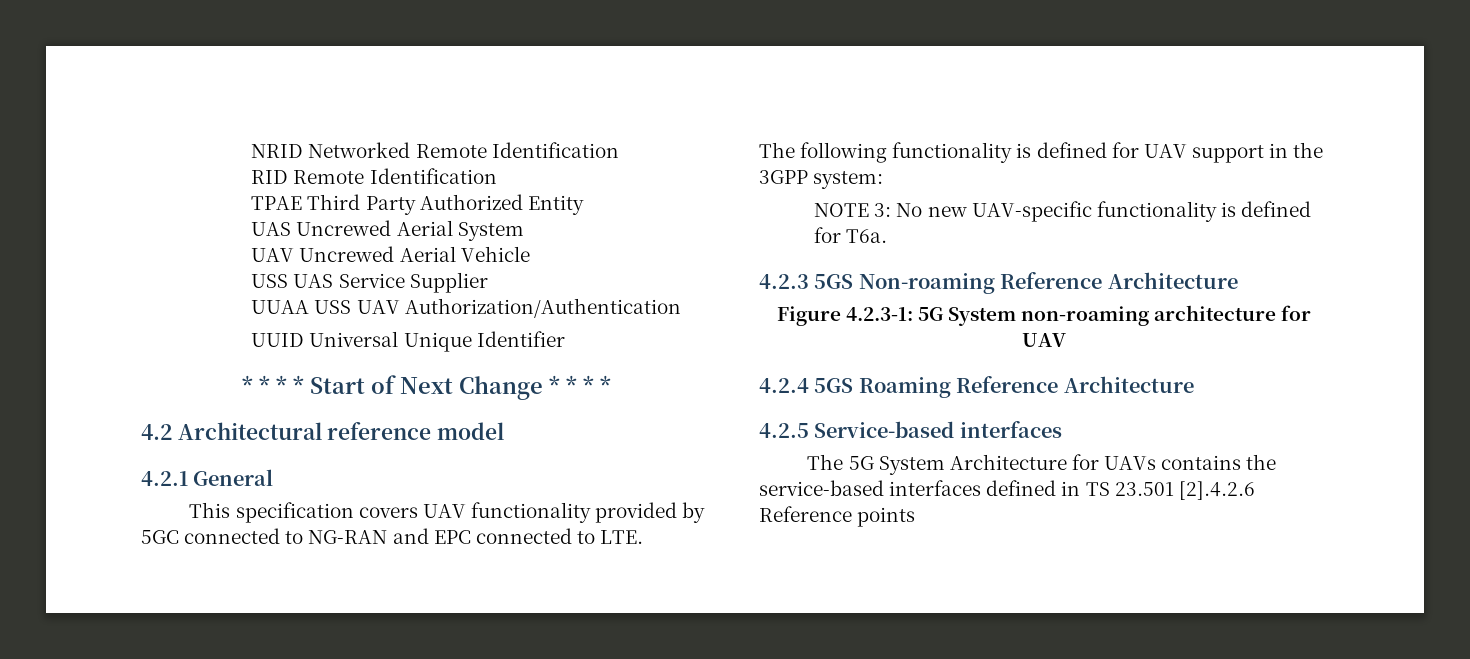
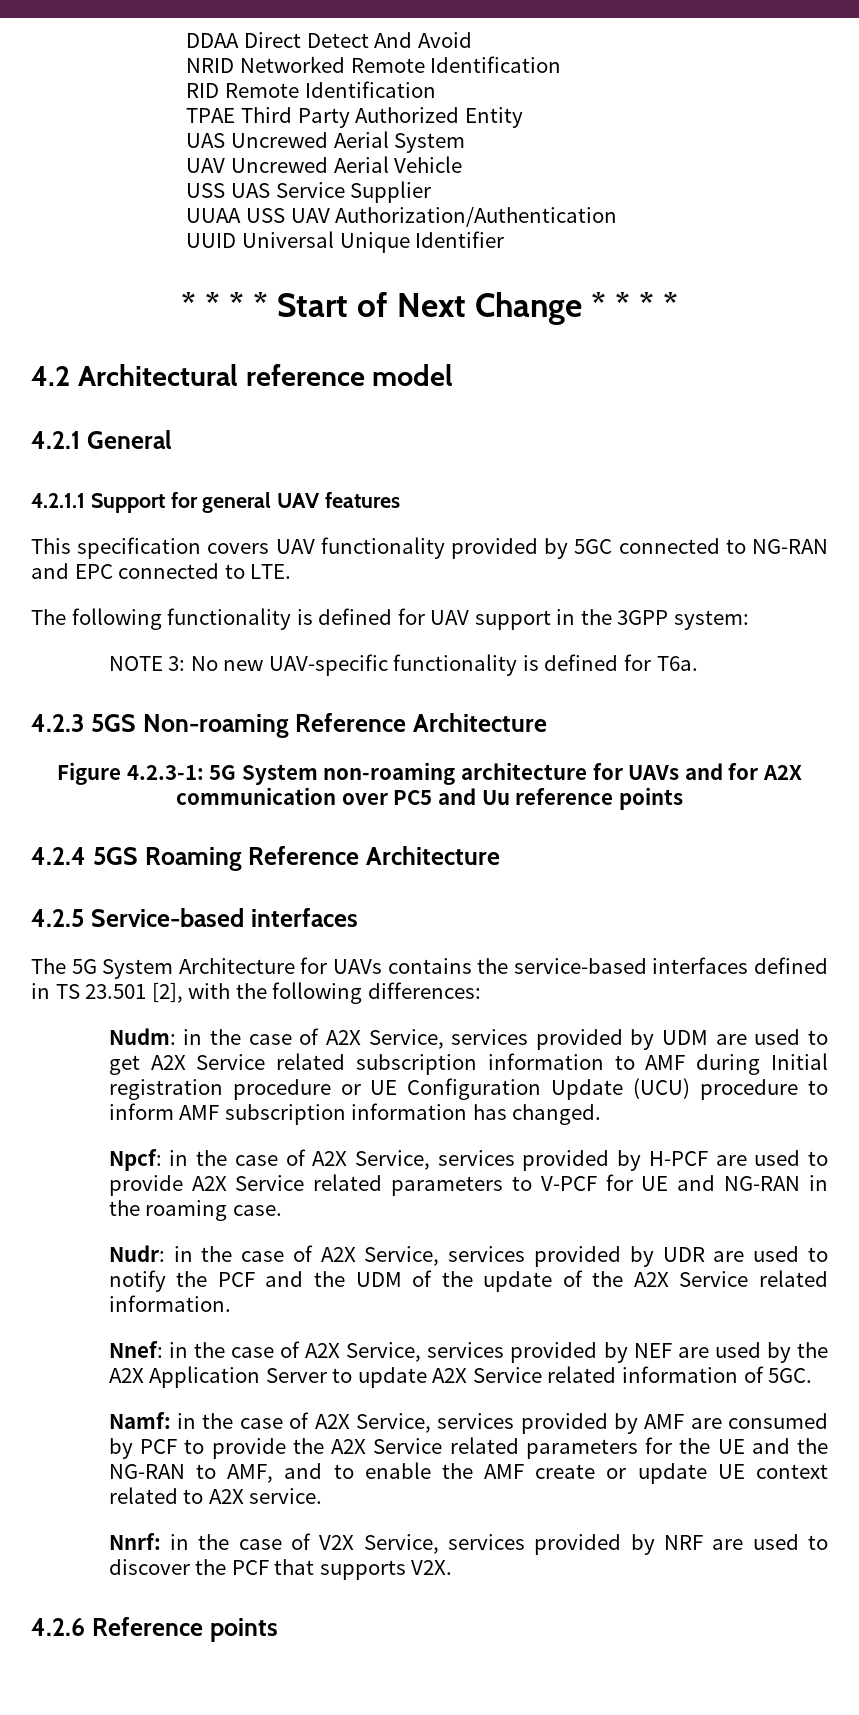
(251, 151) none -> [186,32,472,48] DDAA Direct Detect And Avoid //
(274, 477) none -> [31,492,401,513] // 4.2.1.1 Support for general UAV features
[1022,333,1066,347] UAV -> [628,763,802,780] [176,787,683,810] UAVs and for A2X communication over PC5 and Uu reference points
[1178,481,1255,500] [2].4.2.6 -> [151,982,481,1004] [108,1028,828,1050] [108,1053,828,1075] [108,1078,828,1100] [108,1103,602,1125] [108,1149,829,1171] [108,1174,828,1196] [108,1200,282,1221] [108,1245,829,1267] [108,1270,828,1292] [108,1295,231,1312] [108,1341,828,1363] [108,1366,813,1388] [108,1412,828,1434] [108,1437,829,1459] [108,1462,828,1484] [108,1487,323,1504] [108,1533,829,1555] [108,1559,453,1580] [31,1618,85,1636] [2], with the following differences: // Nudm: in the case of A2X Service, services provided by UDM are used to get A2X Service related subscription information to AMF during Initial registration procedure or UE Configuration Update (UCU) procedure to inform AMF subscription information has changed. // Npcf: in the case of A2X Service, services provided by H-PCF are used to provide A2X Service related parameters to V-PCF for UE and NG-RAN in the roaming case. // Nudr: in the case of A2X Service, services provided by UDR are used to notify the PCF and the UDM of the update of the A2X Service related information. // Nnef: in the case of A2X Service, services provided by NEF are used by the A2X Application Server to update A2X Service related information of 5GC. // Namf: in the case of A2X Service, services provided by AMF are consumed by PCF to provide the A2X Service related parameters for the UE and the NG-RAN to AMF, and to enable the AMF create or update UE context related to A2X service. // Nnrf: in the case of V2X Service, services provided by NRF are used to discover the PCF that supports V2X. // 4.2.6

